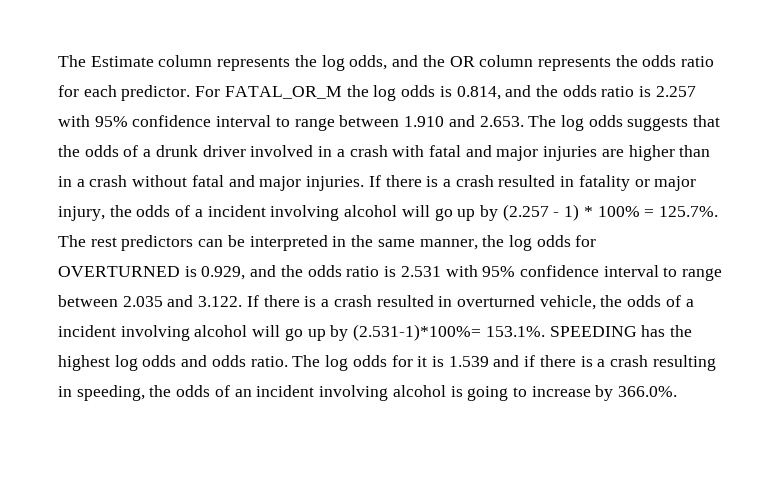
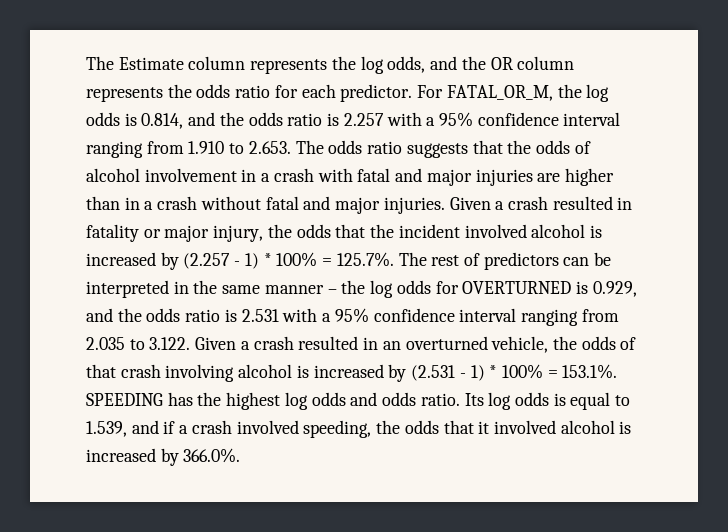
[224,86,342,99] FATAL_OR_M -> [446,85,553,101] FATAL_OR_M,
[94,115,623,131] 95% confidence interval to range between 1.910 and 2.653. The log odds -> [426,112,621,127] [86,140,403,158] a 95% confidence interval ranging from 1.910 to 2.653. The odds ratio
[143,145,314,157] a drunk driver involved -> [86,168,237,182] alcohol involvement
[368,175,439,187] If there is -> [449,197,491,210] Given
[175,205,476,221] of a incident involving alcohol will go up -> [335,224,602,238] [86,252,156,266] that the incident involved alcohol is increased
(117, 242) none -> [463,253,480,266] of
[419,239,478,250] manner, -> [264,285,337,294] manner –
[482,265,723,281] [58,295,453,307] 95% confidence interval to range between 2.035 and 3.122. If there is a crash resulted in -> [322,308,619,326] [86,336,401,350] a 95% confidence interval ranging from 2.035 to 3.122. Given a crash resulted in an
[685,299,694,307] [58,324,482,341] a incident involving alcohol will go up by (2.531-1)*100%= -> [86,364,558,382] that crash involving alcohol is increased by (2.531 - 1) * 100% =
[292,355,716,371] [58,385,591,401] The log odds for it is 1.539 and if there is a crash resulting in speeding, the odds of an incident involving alcohol is going to increase -> [464,392,631,410] [86,420,632,438] [86,448,156,462] Its log odds is equal to 1.539, and if a crash involved speeding, the odds that it involved alcohol is increased

